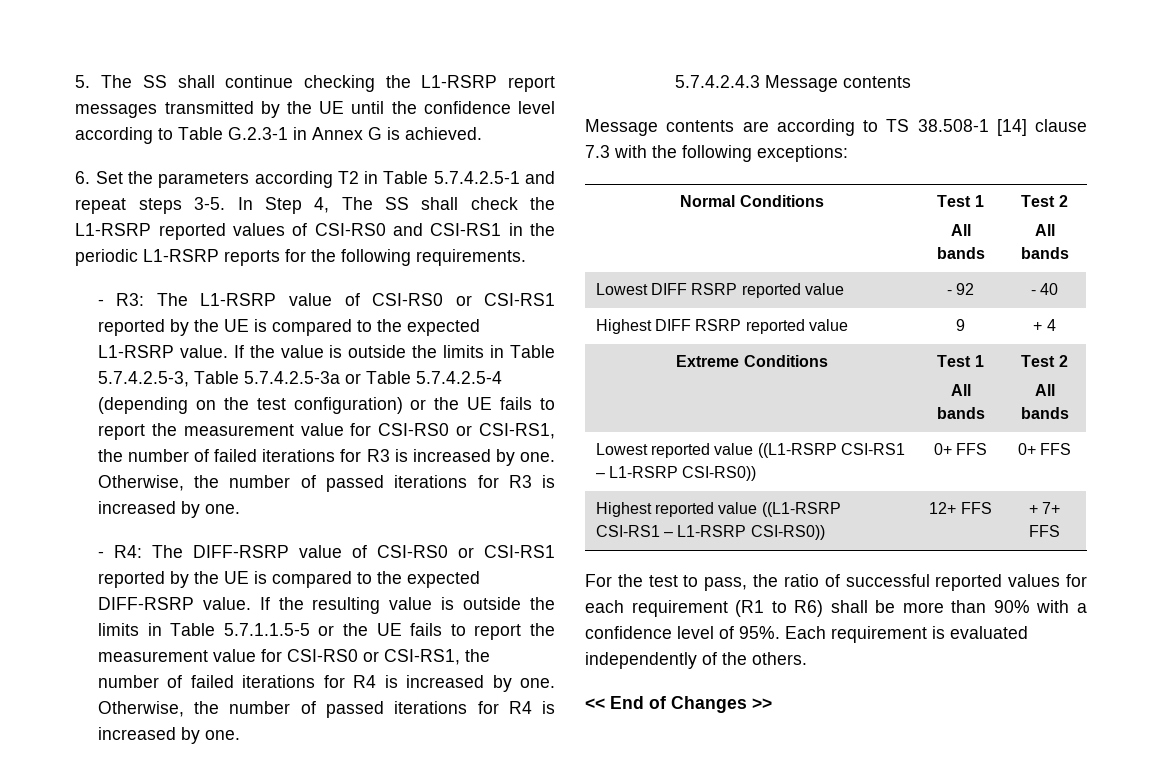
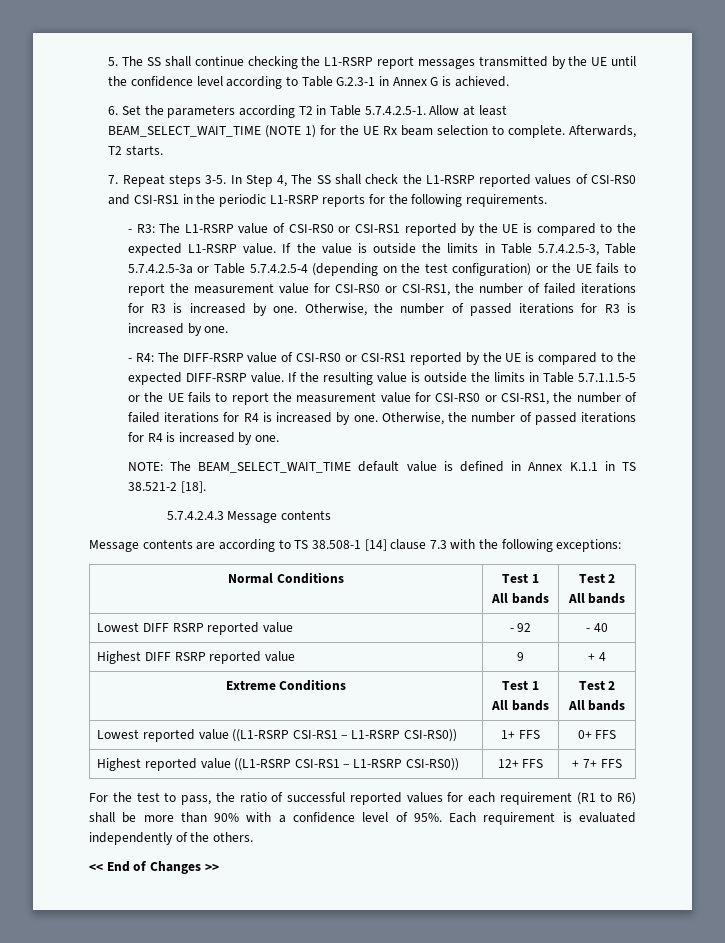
[433,171,556,184] [75,198,127,214] 5.7.4.2.5-1 and repeat -> [364,105,507,116] [108,125,636,138] [108,145,164,156] [108,174,165,187] 5.7.4.2.5-1. Allow at least BEAM_SELECT_WAIT_TIME (NOTE 1) for the UE Rx beam selection to complete. Afterwards, T2 starts. // 7. Repeat
(240, 735) none -> [127,461,636,473] [127,481,206,493] // NOTE: The BEAM_SELECT_WAIT_TIME default value is defined in Annex K.1.1 in TS 38.521-2 [18].
[933,443,952,455] 0+ -> [501,730,516,739] 1+

